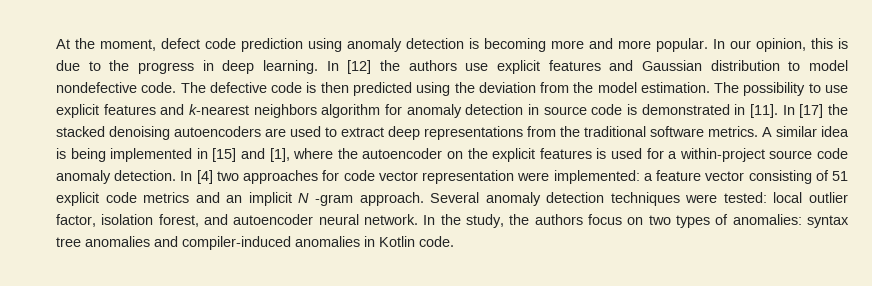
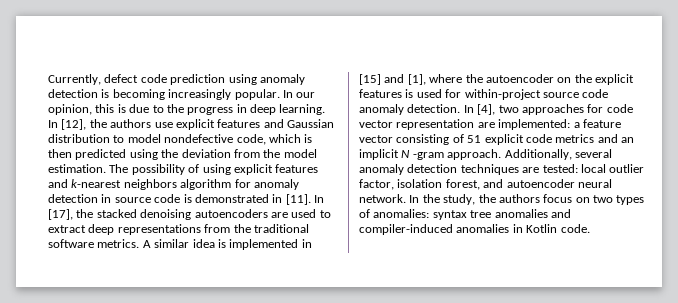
[56,38,156,51] At the moment, -> [48,74,101,85] Currently,
[551,38,651,49] more and more -> [168,89,232,100] increasingly
[347,60,372,74] [12] -> [61,119,87,130] [12],
[141,82,303,93] code. The defective code -> [236,134,301,145] code, which
[808,83,849,93] to use -> [188,164,231,175] of using
[799,104,824,118] [17] -> [48,209,73,220] [17],
[70,148,106,162] being -> (226, 243) none
[668,151,678,159] a -> (462, 93) none
[196,170,213,184] [4] -> [477,104,496,115] [4],
[517,172,550,181] were -> [477,122,495,128] are
[430,192,480,203] Several -> [504,149,612,160] Additionally, several
[685,194,718,203] were -> [522,167,540,173] are

